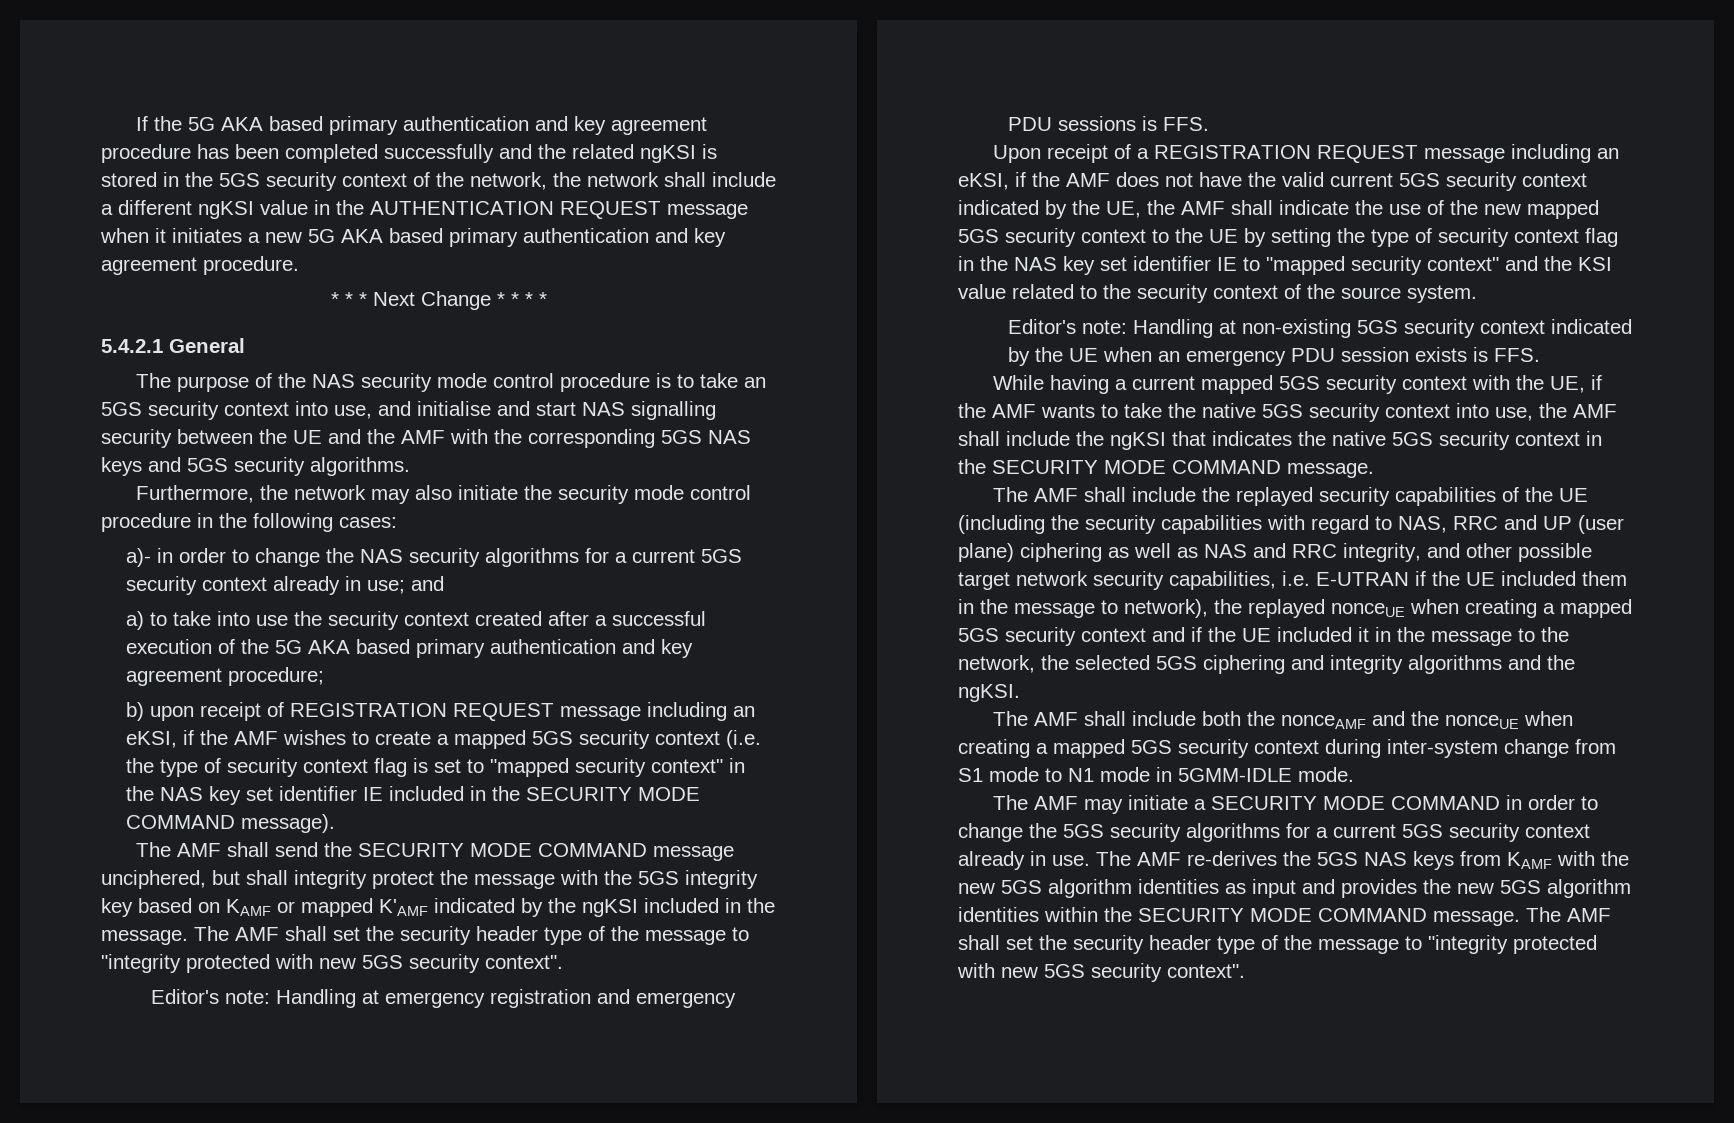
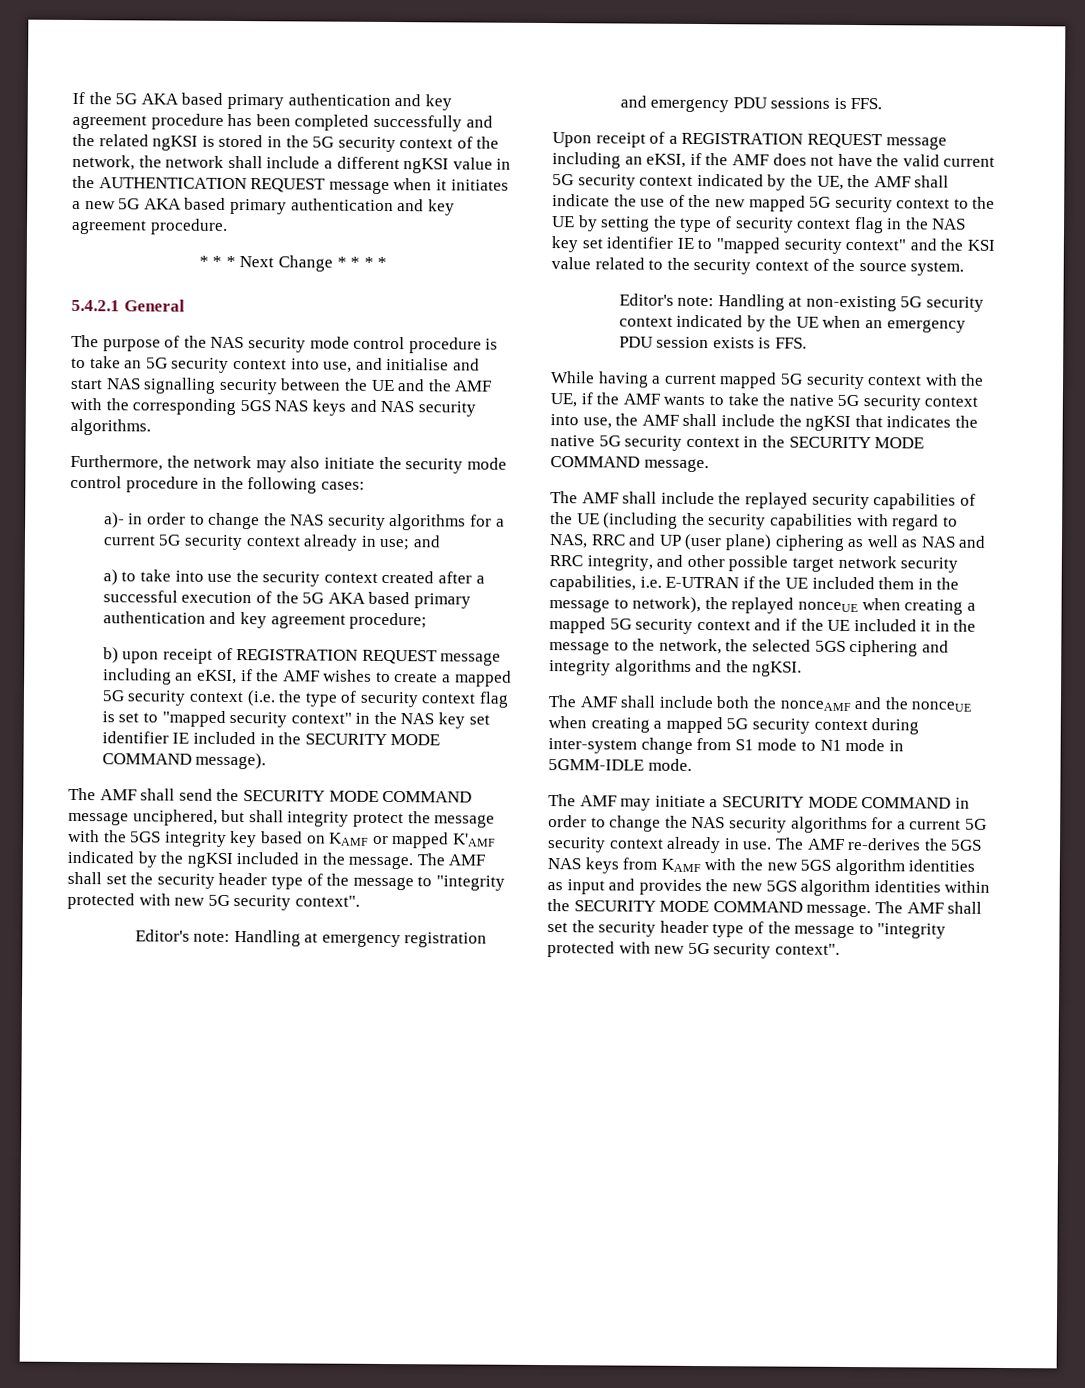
[219,173,260,187] 5GS -> [312,136,335,148] 5G
[101,402,142,416] 5GS -> [145,357,168,369] 5G
[187,458,228,472] 5GS -> [380,400,415,413] NAS
[700,549,742,563] 5GS -> [158,534,182,546] 5G
[531,731,573,745] 5GS -> [101,690,125,702] 5G
[362,955,403,969] 5GS -> [207,894,230,906] 5G
[1399,173,1440,187] 5GS -> [552,174,574,186] 5G
[958,229,999,243] 5GS -> [809,196,832,208] 5G
[1356,320,1398,334] 5GS -> [900,296,923,308] 5G
[1278,376,1320,390] 5GS -> [780,373,803,385] 5G
[1262,404,1303,418] 5GS -> [837,394,860,407] 5G
[1392,432,1433,446] 5GS -> [598,435,621,447] 5G
[958,628,999,642] 5GS -> [609,618,632,630] 5G
[1131,740,1172,754] 5GS -> [726,718,749,730] 5G
[1063,823,1443,842] 5GS security algorithms for a current 5GS -> [691,816,987,834] NAS security algorithms for a current 5G
[1044,964,1085,978] 5GS -> [687,942,710,955] 5G

